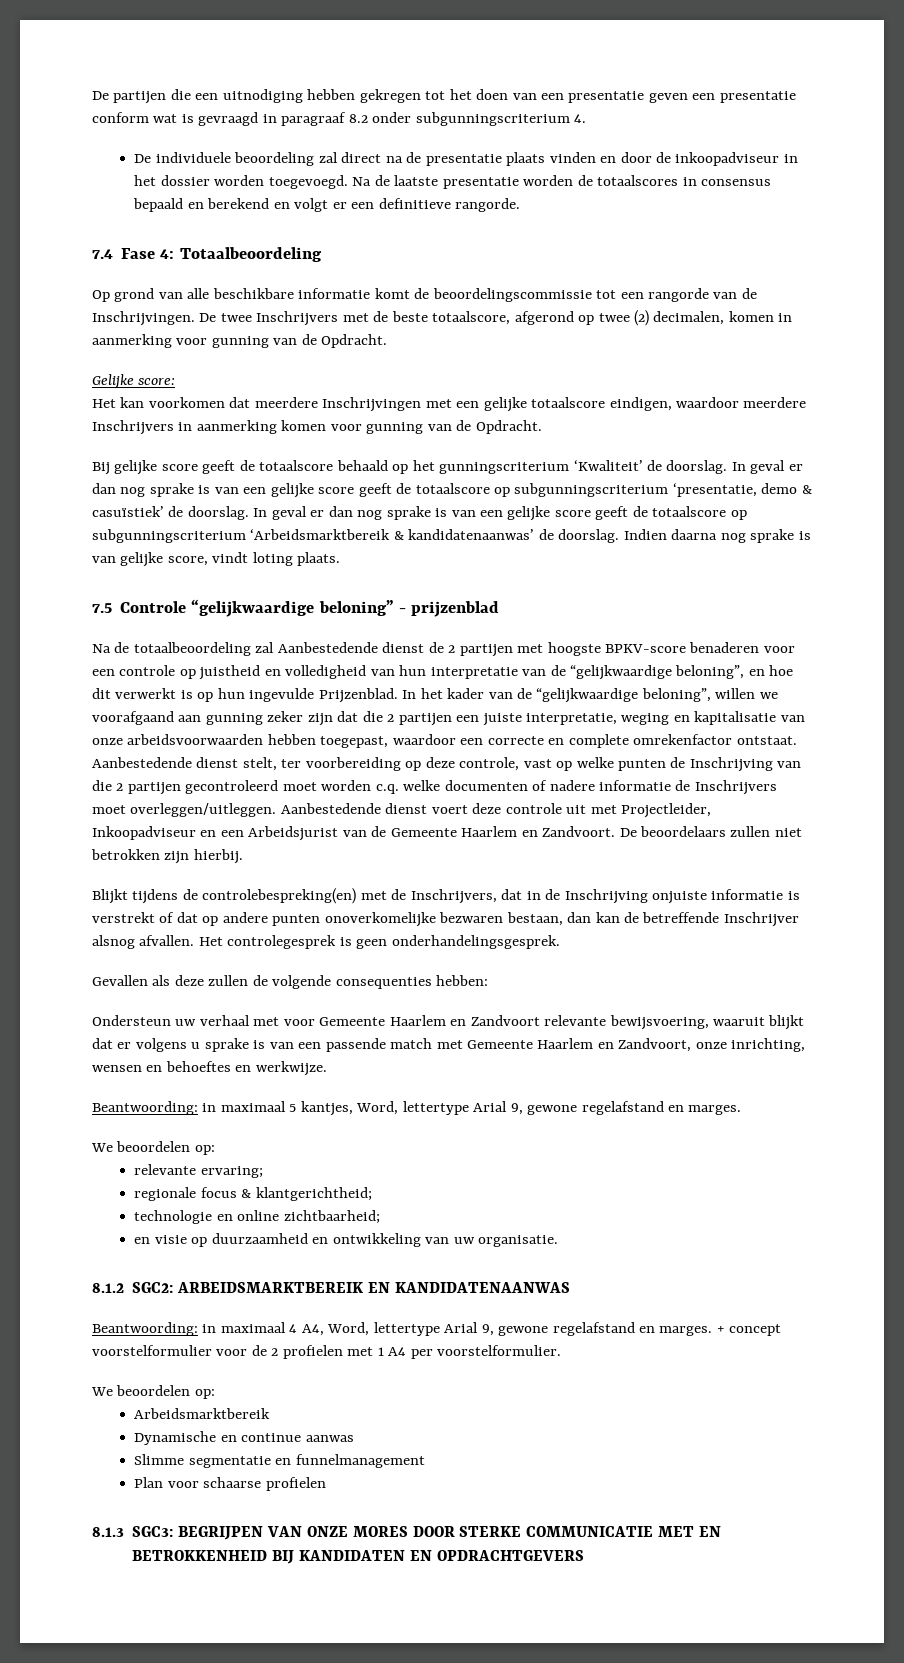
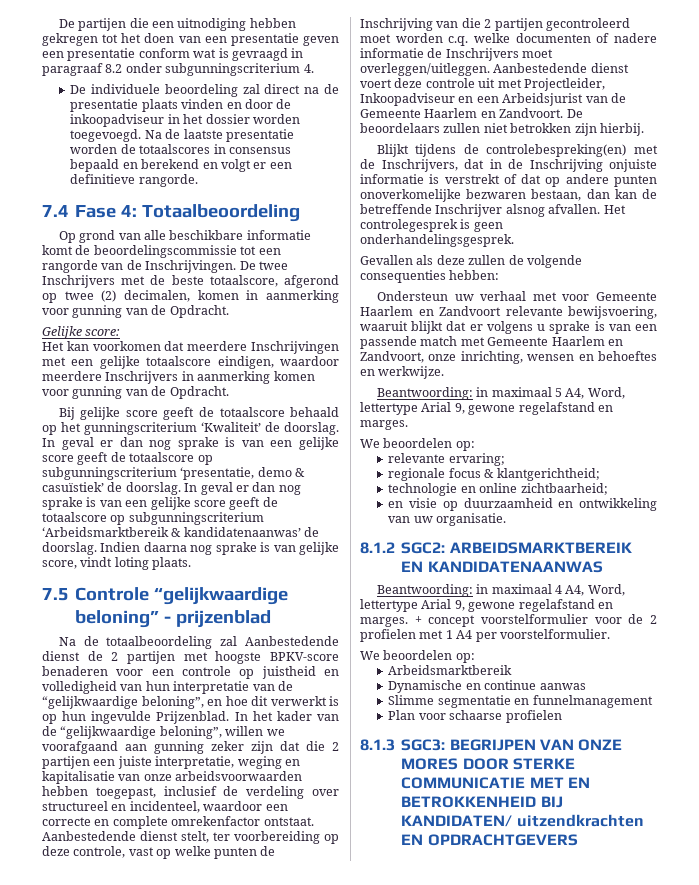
(389, 742) none -> [163,786,340,799] [42,801,200,813] inclusief de verdeling over structureel en incidenteel,
[300,1101,353,1116] kantjes, -> [565,388,585,399] A4,
[298,1550,405,1561] KANDIDATEN -> [401,814,644,827] KANDIDATEN/ uitzendkrachten

